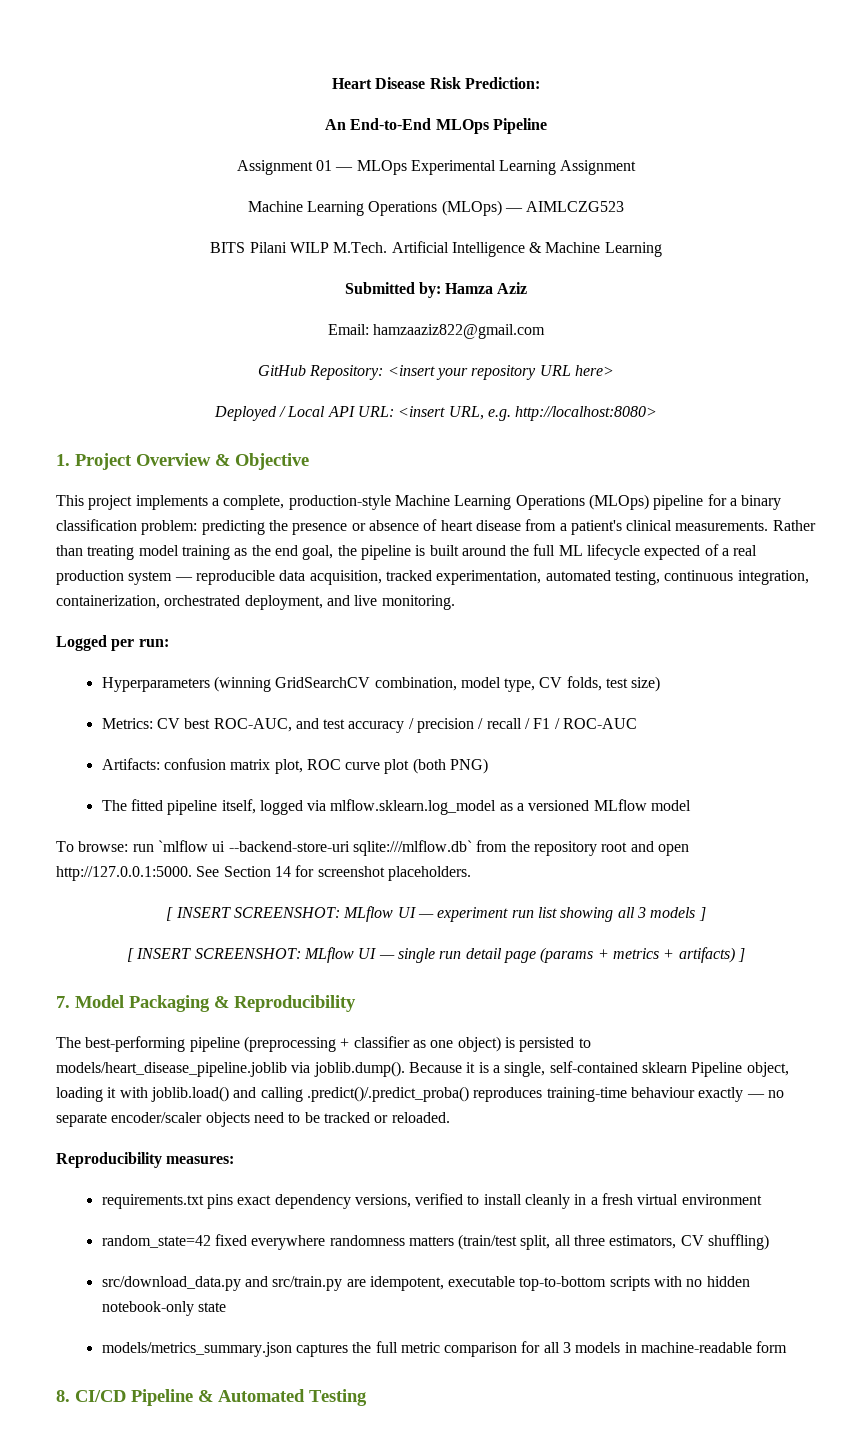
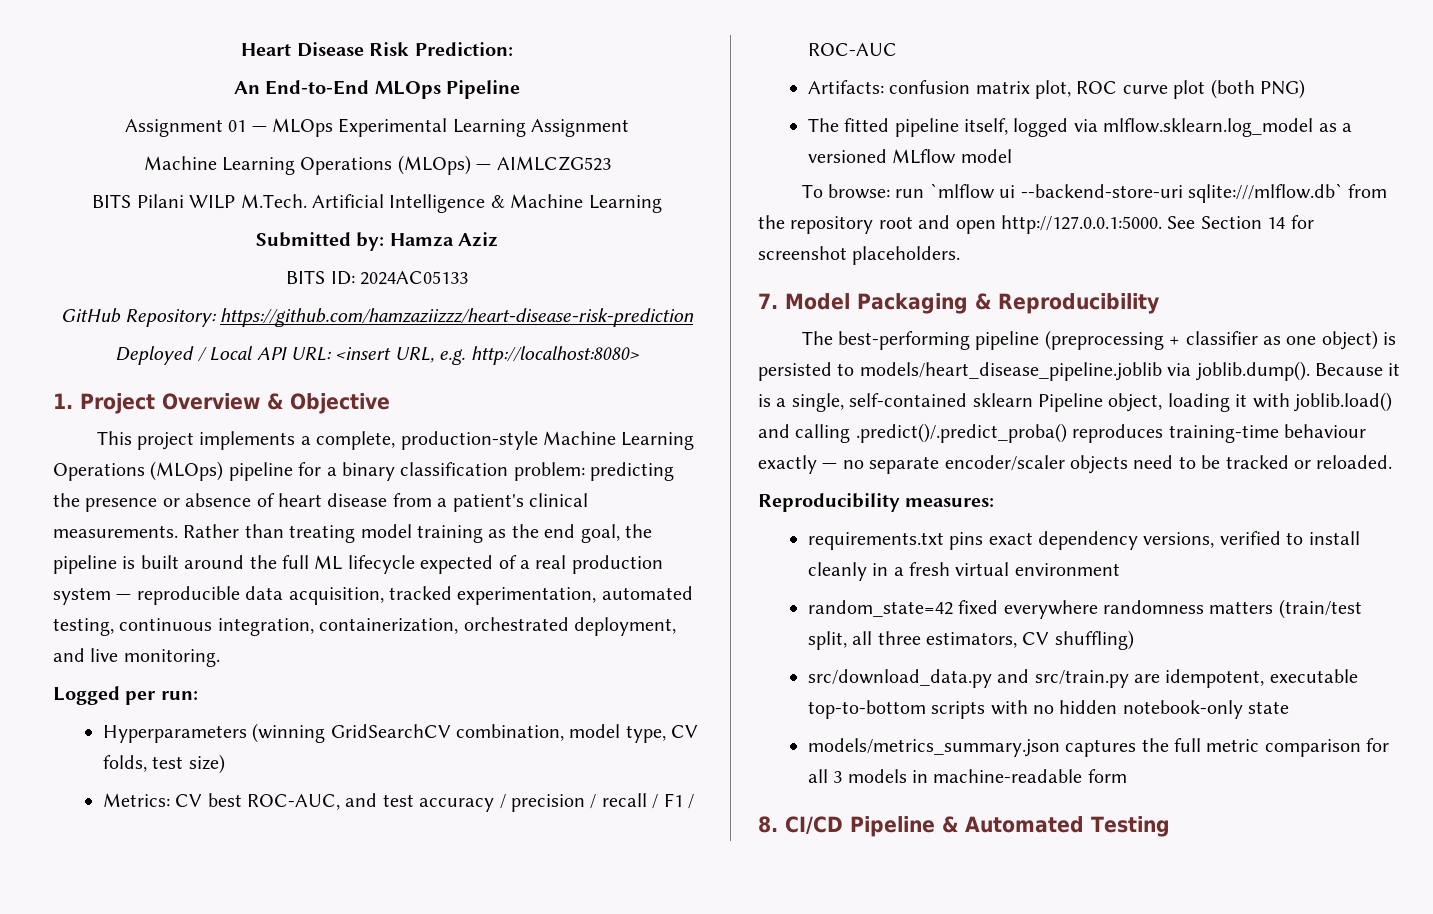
[327,324,546,339] Email: hamzaaziz822@gmail.com -> [286,270,468,285] BITS ID: 2024AC05133
[387,365,614,380] <insert your repository URL here> -> [220,308,695,327] https://github.com/hamzaziizzz/heart-disease-risk-prediction
[166,906,706,922] [127,947,745,963] // [ INSERT SCREENSHOT: MLflow UI — experiment run list showing all 3 models ] // [ INSERT SCREENSHOT: MLflow UI — single run detail page (params + metrics + artifacts) ] -> (961, 255) none

